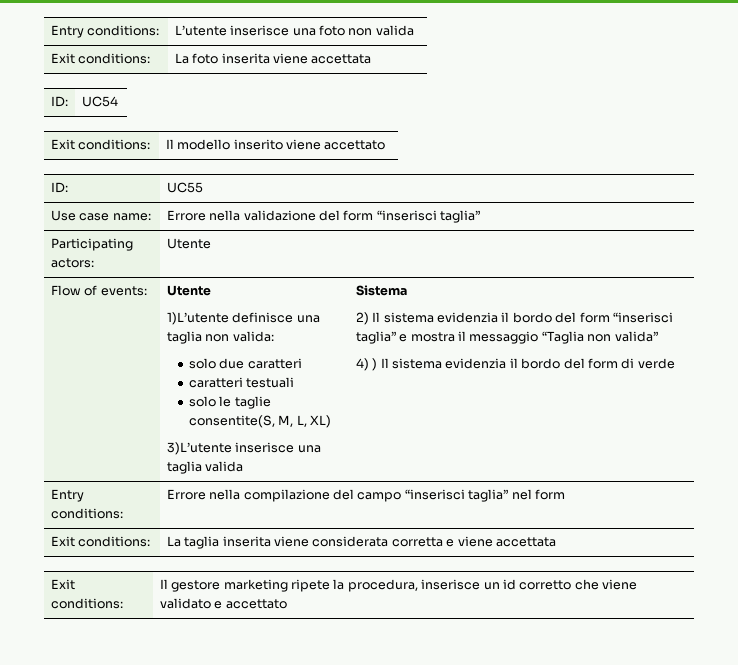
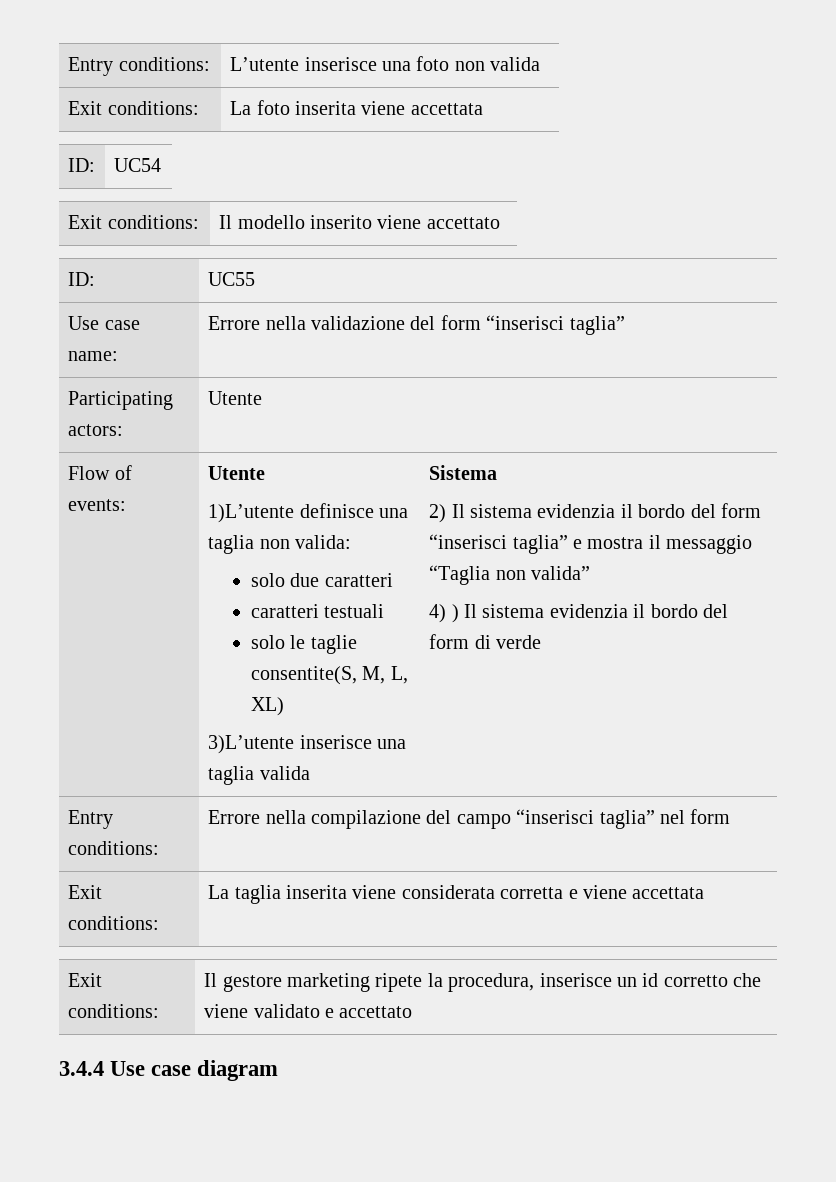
(287, 604) none -> [59,1060,279,1081] // 3.4.4 Use case diagram

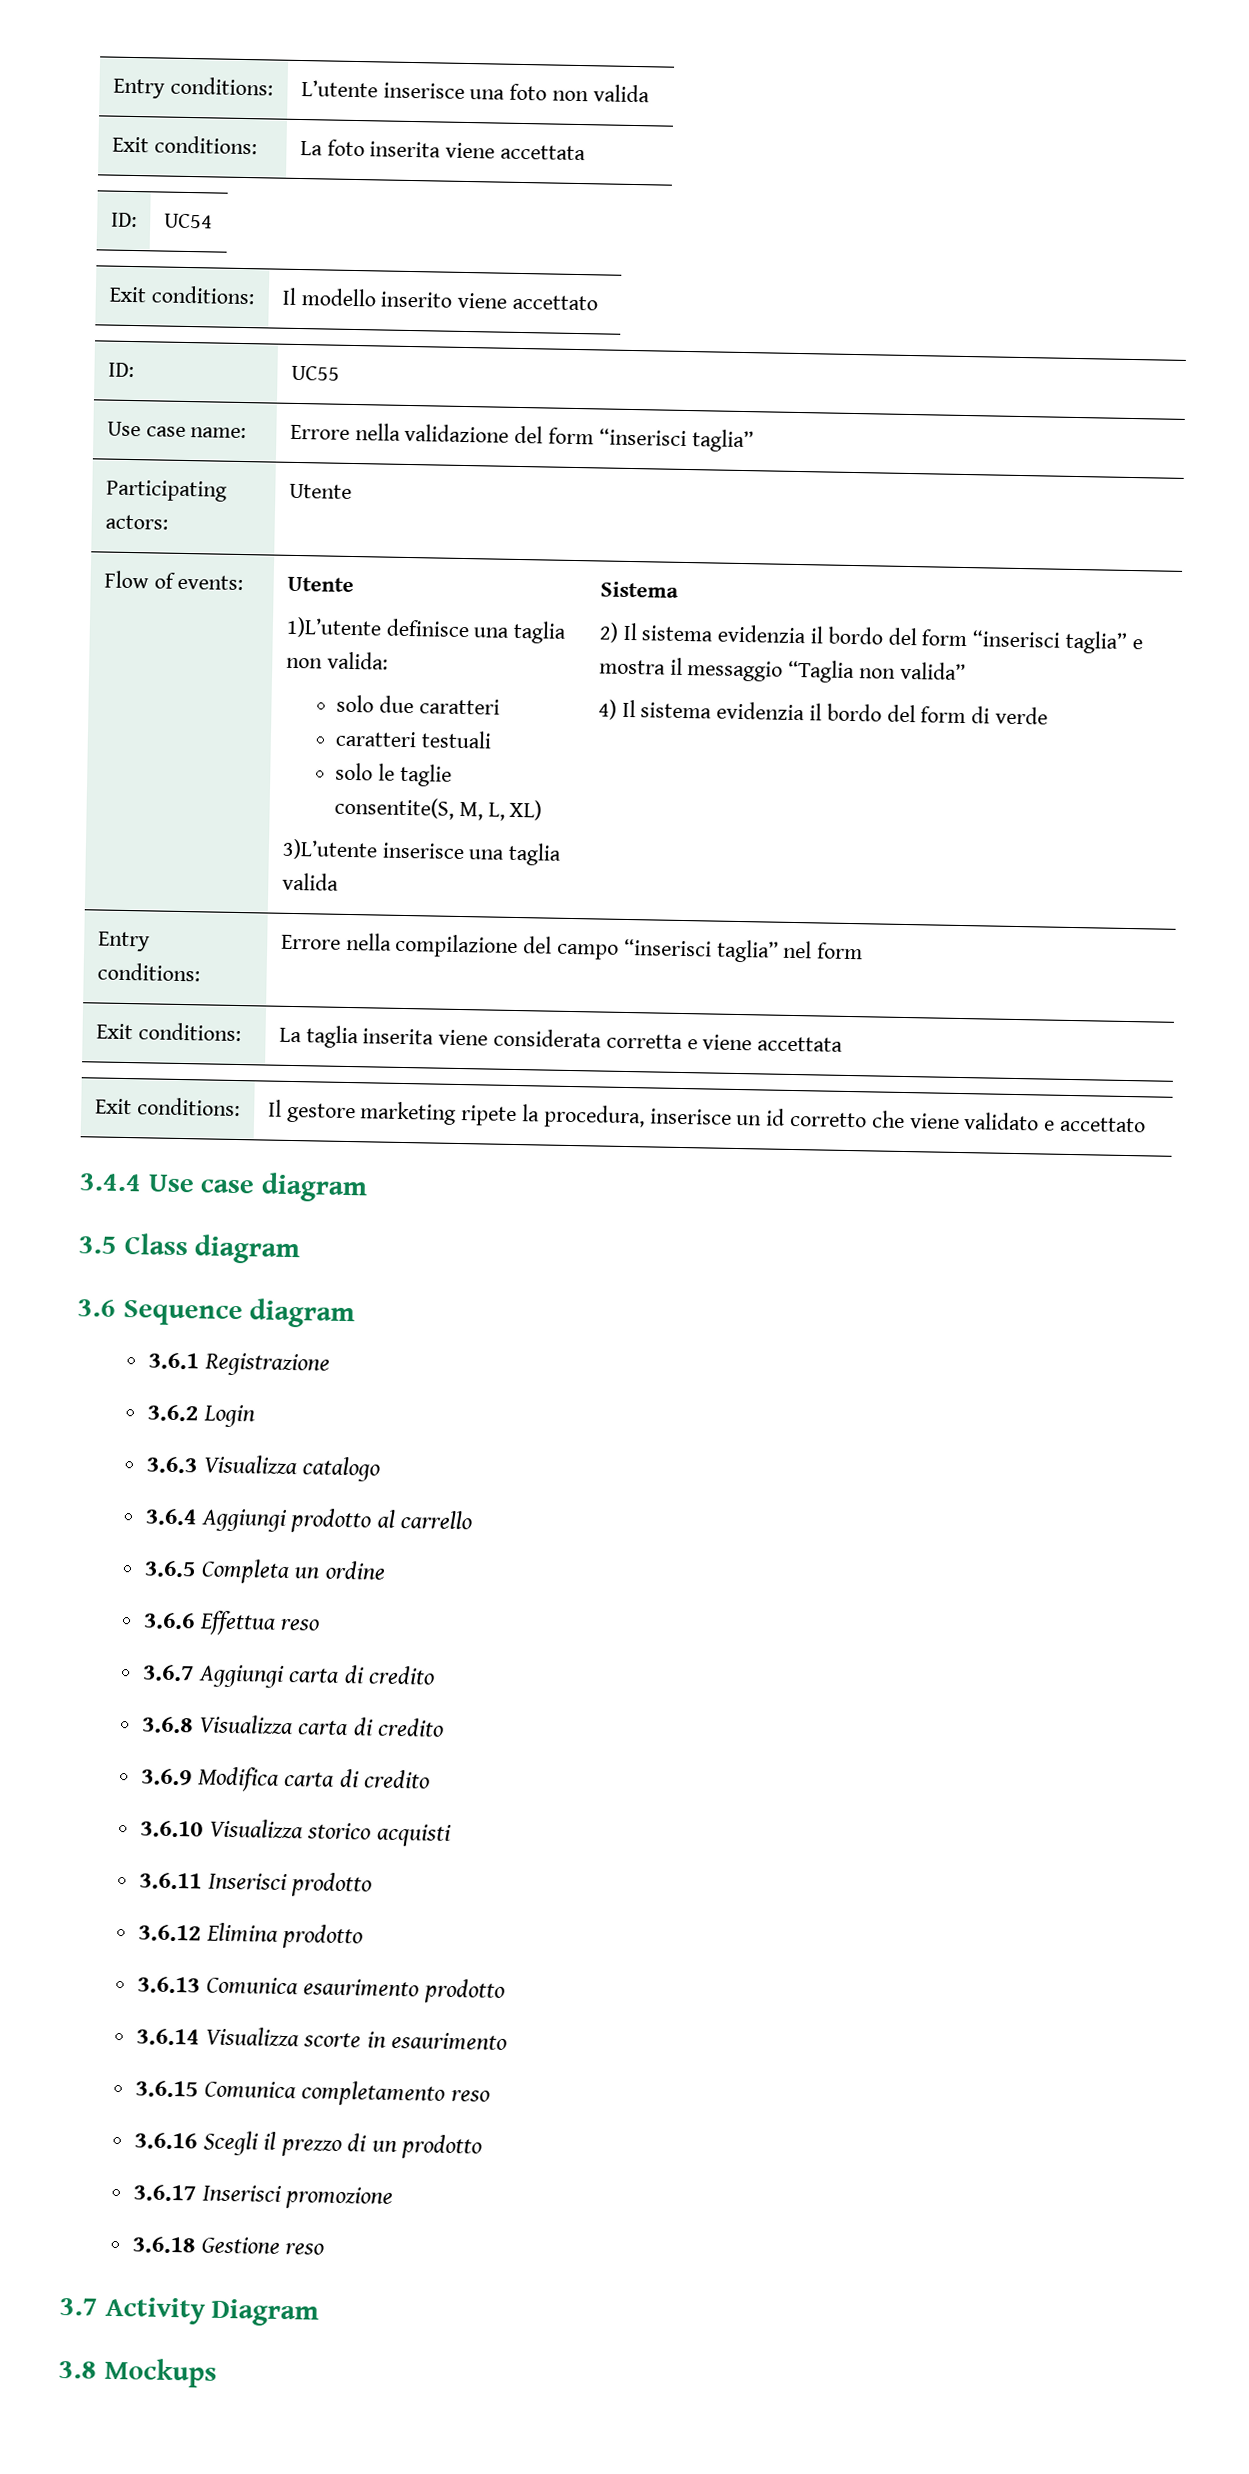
[451,604,459,623] ) -> (617, 709) none
(279, 1070) none -> [78,1233,301,1265] [77,1298,356,1329] [148,1352,330,1377] [147,1404,255,1428] [146,1454,381,1482] [145,1508,474,1534] [144,1558,386,1585] [143,1610,321,1636] [142,1664,436,1688] [142,1714,445,1737] [141,1766,431,1792] [140,1818,451,1847] [139,1872,373,1898] [138,1922,364,1950] [137,1976,505,2004] [136,2026,508,2051] [135,2080,490,2107] [134,2130,483,2160] [133,2184,394,2211] [132,2236,325,2255] [59,2296,320,2327] [58,2357,217,2388] // 3.5 Class diagram // 3.6 Sequence diagram // 3.6.1 Registrazione // 3.6.2 Login // 3.6.3 Visualizza catalogo // 3.6.4 Aggiungi prodotto al carrello // 3.6.5 Completa un ordine // 3.6.6 Effettua reso // 3.6.7 Aggiungi carta di credito // 3.6.8 Visualizza carta di credito // 3.6.9 Modifica carta di credito // 3.6.10 Visualizza storico acquisti // 3.6.11 Inserisci prodotto // 3.6.12 Elimina prodotto // 3.6.13 Comunica esaurimento prodotto // 3.6.14 Visualizza scorte in esaurimento // 3.6.15 Comunica completamento reso // 3.6.16 Scegli il prezzo di un prodotto // 3.6.17 Inserisci promozione // 3.6.18 Gestione reso // 3.7 Activity Diagram // 3.8 Mockups

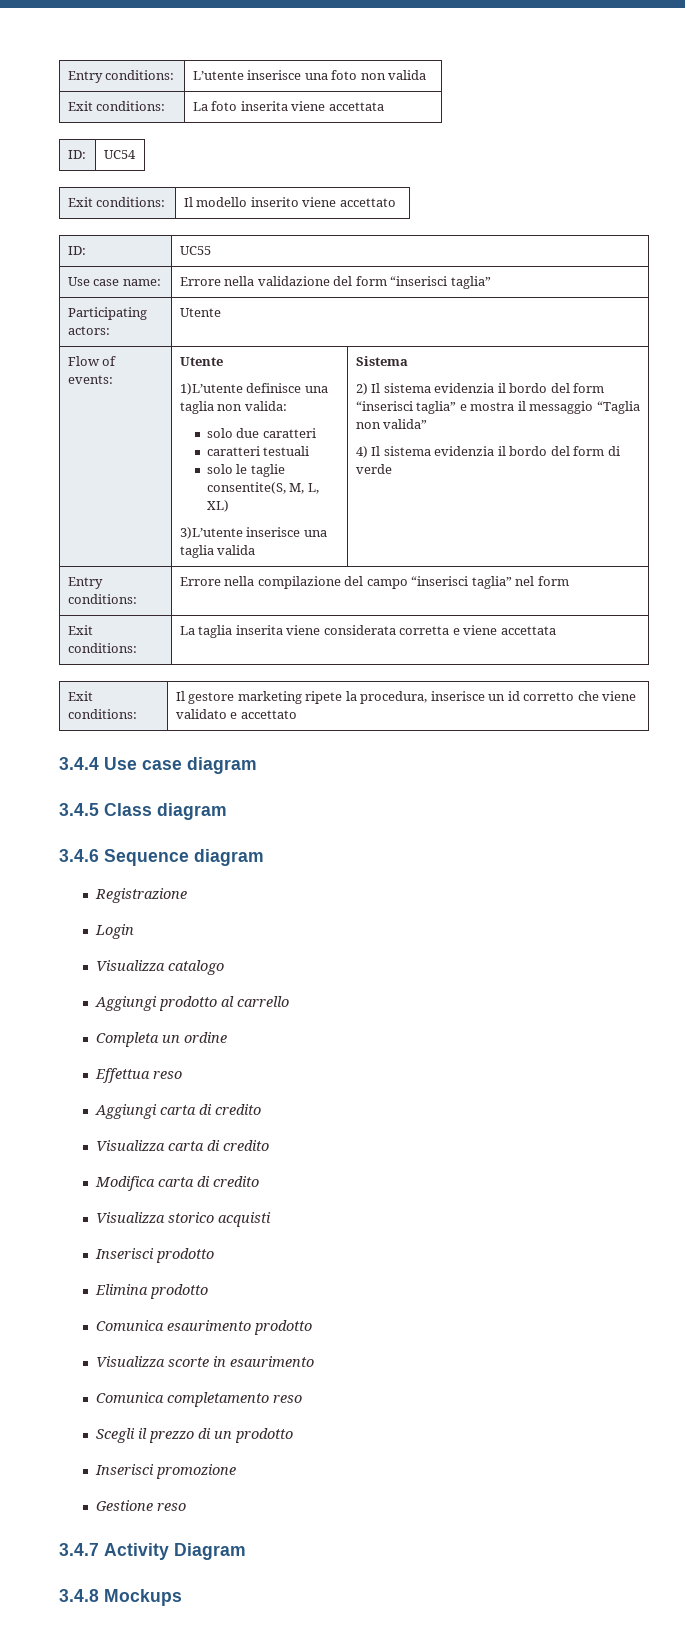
[78,1236,117,1254] 3.5 -> [59,803,99,816] 3.4.5
[77,1299,116,1317] 3.6 -> [59,849,99,862] 3.4.6
[148,1352,200,1370] 3.6.1 -> (264, 857) none
[147,1404,199,1422] 3.6.2 -> (188, 895) none
[146,1456,198,1474] 3.6.3 -> (135, 931) none
[145,1508,198,1526] 3.6.4 -> (225, 967) none
[144,1560,197,1578] 3.6.5 -> (290, 1001) none
[143,1612,196,1630] 3.6.6 -> (228, 1037) none
[142,1664,195,1682] 3.6.7 -> (183, 1075) none
[142,1716,194,1734] 3.6.8 -> (262, 1109) none
[141,1768,193,1786] 3.6.9 -> (270, 1145) none
[140,1820,204,1838] 3.6.10 -> (260, 1181) none
[139,1872,203,1890] 3.6.11 -> (272, 1219) none
[138,1924,202,1942] 3.6.12 -> (215, 1255) none
[137,1976,201,1994] 3.6.13 -> (209, 1291) none
[136,2028,200,2046] 3.6.14 -> (313, 1327) none
[135,2080,199,2098] 3.6.15 -> (315, 1361) none
[134,2132,198,2150] 3.6.16 -> (303, 1399) none
[133,2184,197,2202] 3.6.17 -> (294, 1435) none
[132,2236,196,2254] 3.6.18 -> (237, 1471) none
[59,2298,98,2316] 3.7 -> [59,1543,99,1556] 3.4.7
[58,2361,97,2379] 3.8 -> [59,1589,99,1602] 3.4.8

